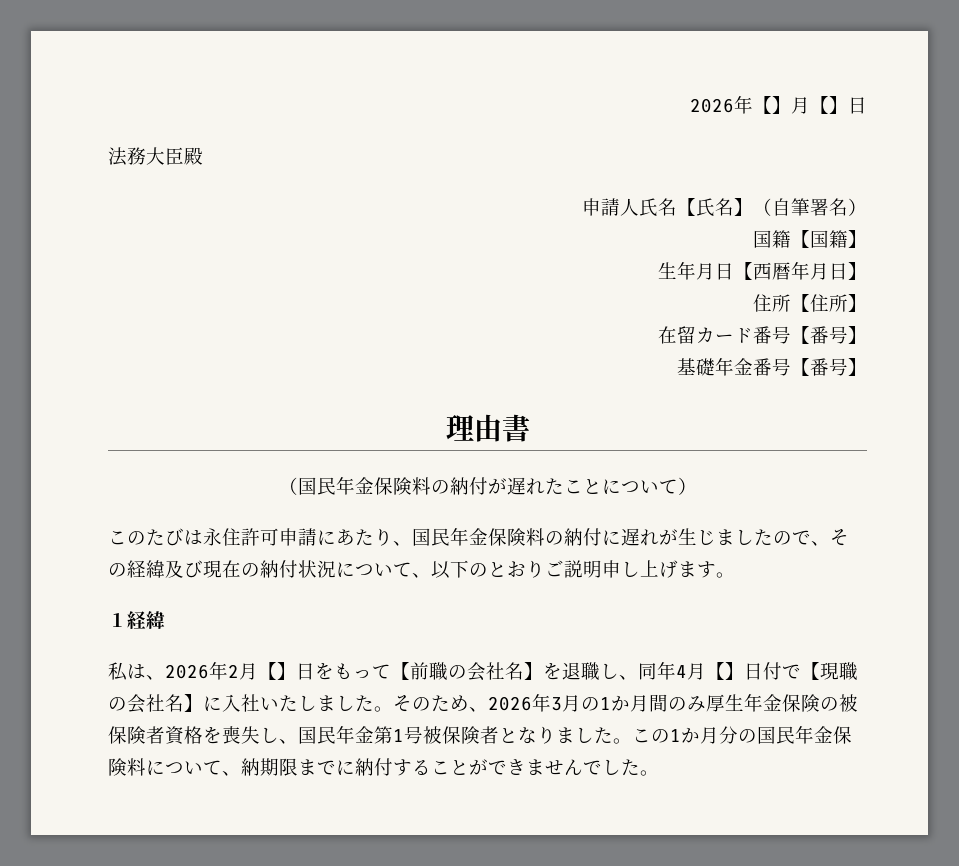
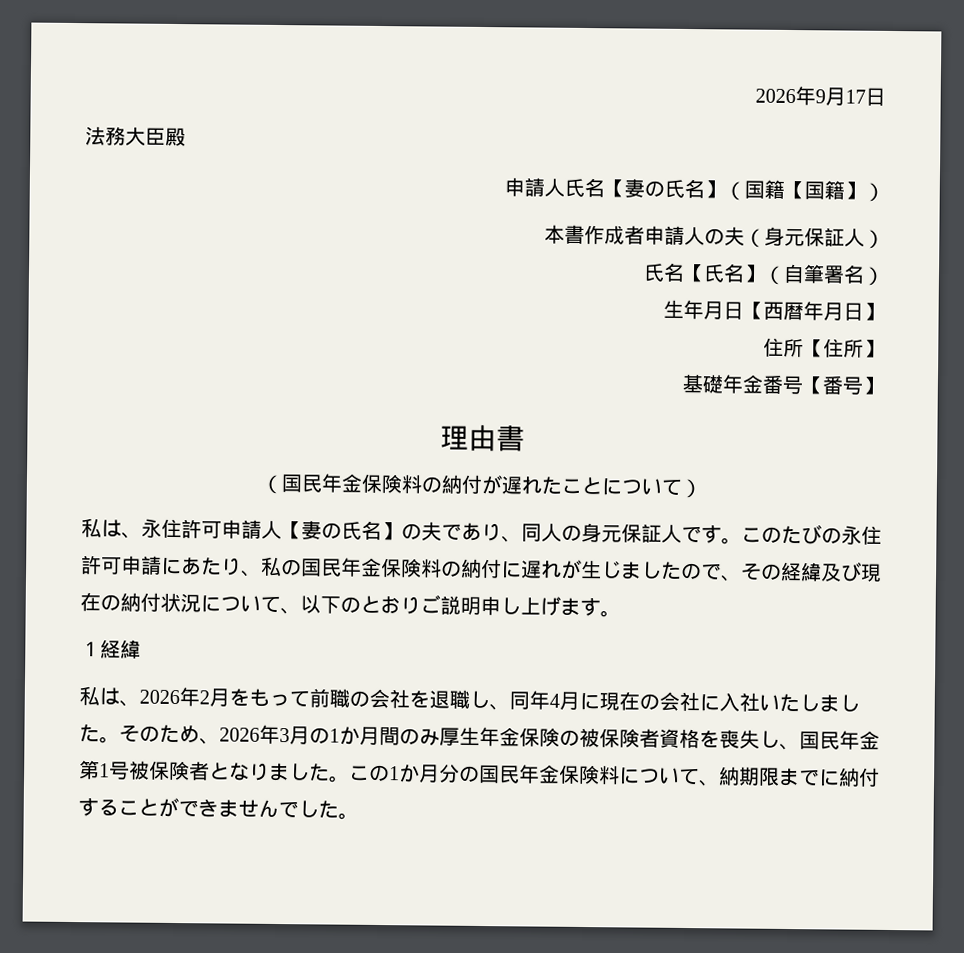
[690,95,848,114] 2026年【】月【】 -> [755,86,866,106] 2026年9月17
(696, 207) none -> [624,178,885,202] [544,224,885,249] [643,262,705,283] 妻の氏名】（国籍【国籍】） // 本書作成者申請人の夫（身元保証人） // 氏名【
[753,230,867,248] // 国籍【国籍】 -> (885, 276) none
[658,326,867,344] // 在留カード番号【番号】 -> (884, 348) none
(697, 486) none -> [81,518,742,545] 私は、永住許可申請人【妻の氏名】の夫であり、同人の身元保証人です。
[184,530,203,545] は -> [821,527,842,544] の
(412, 543) none -> [261,556,302,577] 私の
[258,662,315,680] 【】日 -> (230, 697) none
[391,662,410,680] 【 -> (310, 699) none
[505,662,543,680] 名】 -> (410, 699) none
[706,662,858,681] [108,694,203,713] 【】日付で【現職の会社名】 -> [579,691,700,712] に現在の会社

